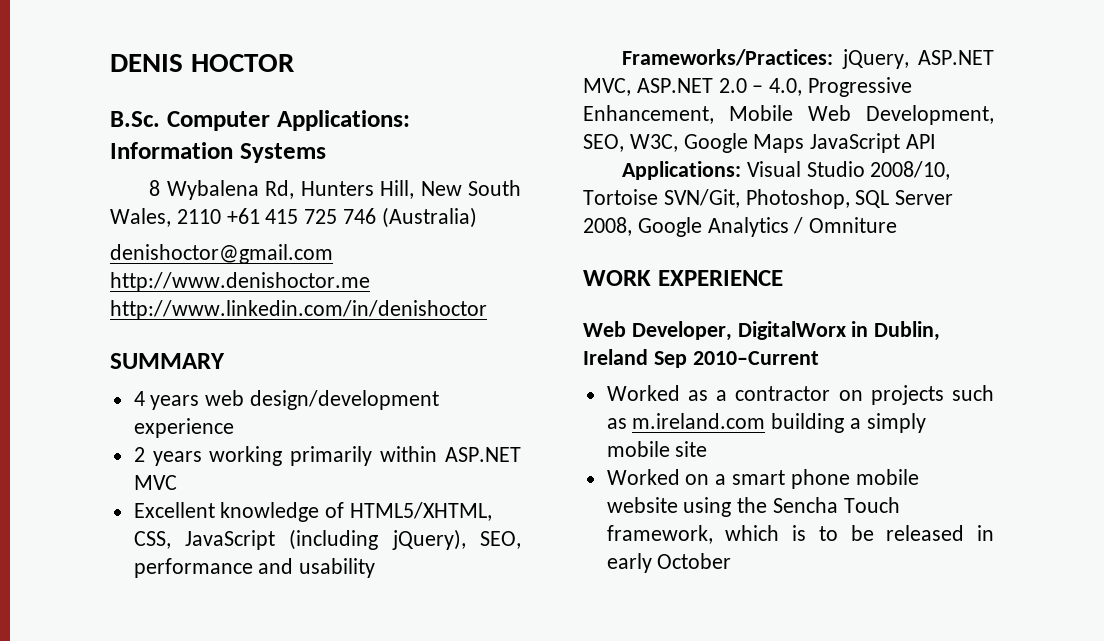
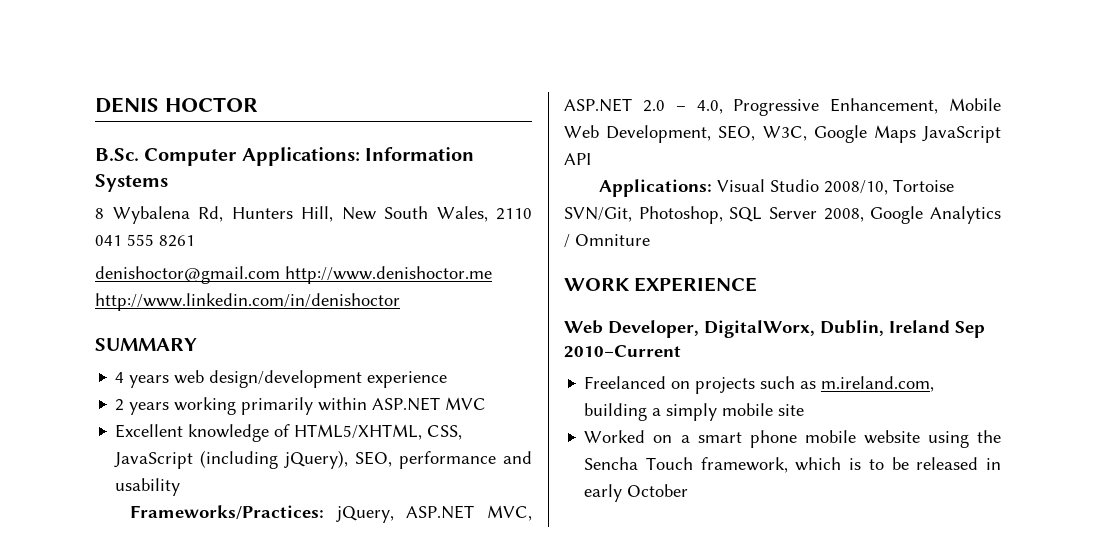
[226,207,477,228] +61 415 725 746 (Australia) -> [95,234,195,247] 041 555 8261
[737,321,869,340] DigitalWorx in -> [704,320,815,338] DigitalWorx,
[606,385,831,401] Worked as a contractor -> [584,376,667,389] Freelanced
[632,413,766,429] m.ireland.com -> [821,376,935,392] m.ireland.com,

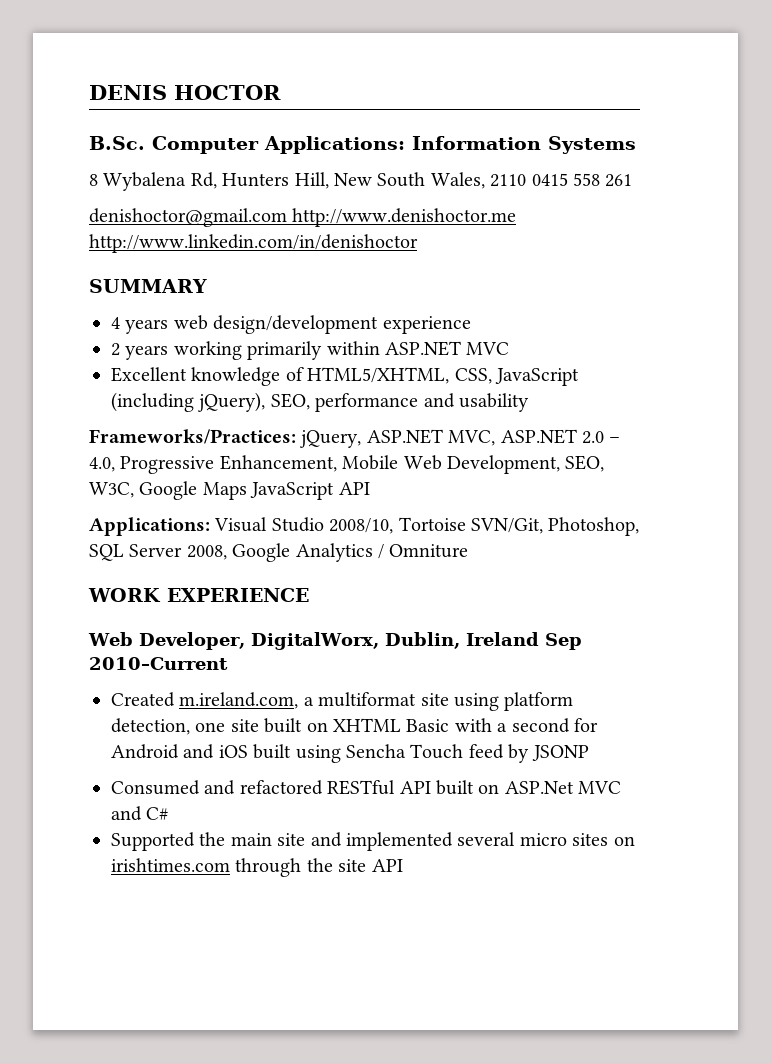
[95,234,195,247] 041 555 8261 -> [531,173,633,187] 0415 558 261
[584,376,935,394] [584,403,805,421] [584,430,1001,448] [584,457,1001,473] [584,484,689,502] Freelanced on projects such as m.ireland.com, building a simply mobile site // Worked on a smart phone mobile website using the Sencha Touch framework, which is to be released in early October -> [111,692,574,711] [111,718,598,735] [111,744,589,763] [111,780,622,795] [111,806,169,821] [111,832,635,851] [111,858,403,877] Created m.ireland.com, a multiformat site using platform detection, one site built on XHTML Basic with a second for Android and iOS built using Sencha Touch feed by JSONP // Consumed and refactored RESTful API built on ASP.Net MVC and C# // Supported the main site and implemented several micro sites on irishtimes.com through the site API

